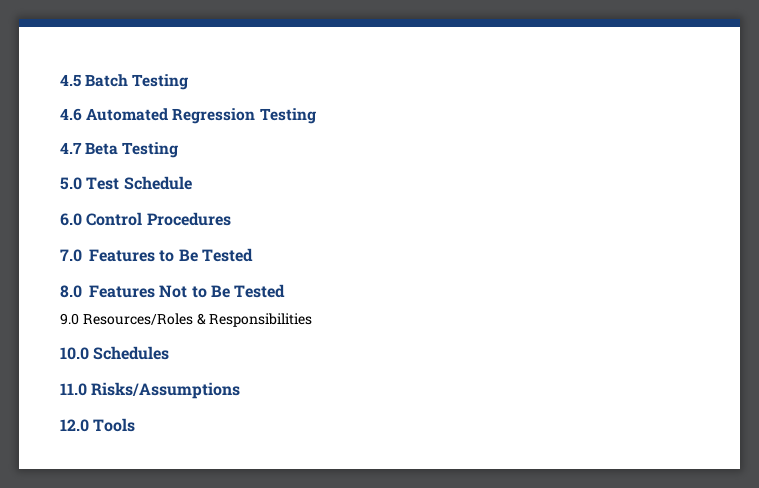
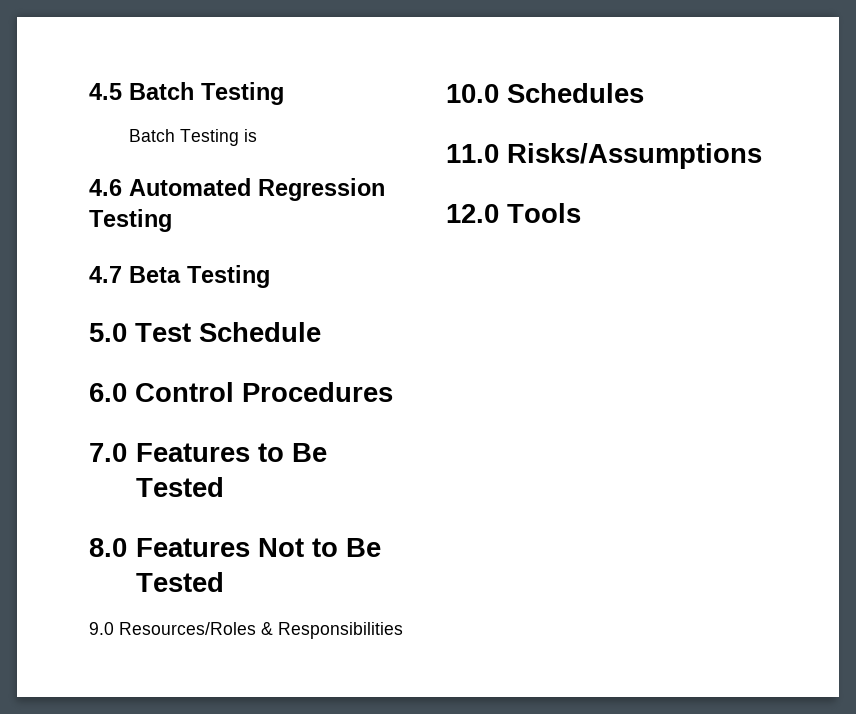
(189, 82) none -> [129,129,258,146] // Batch Testing is

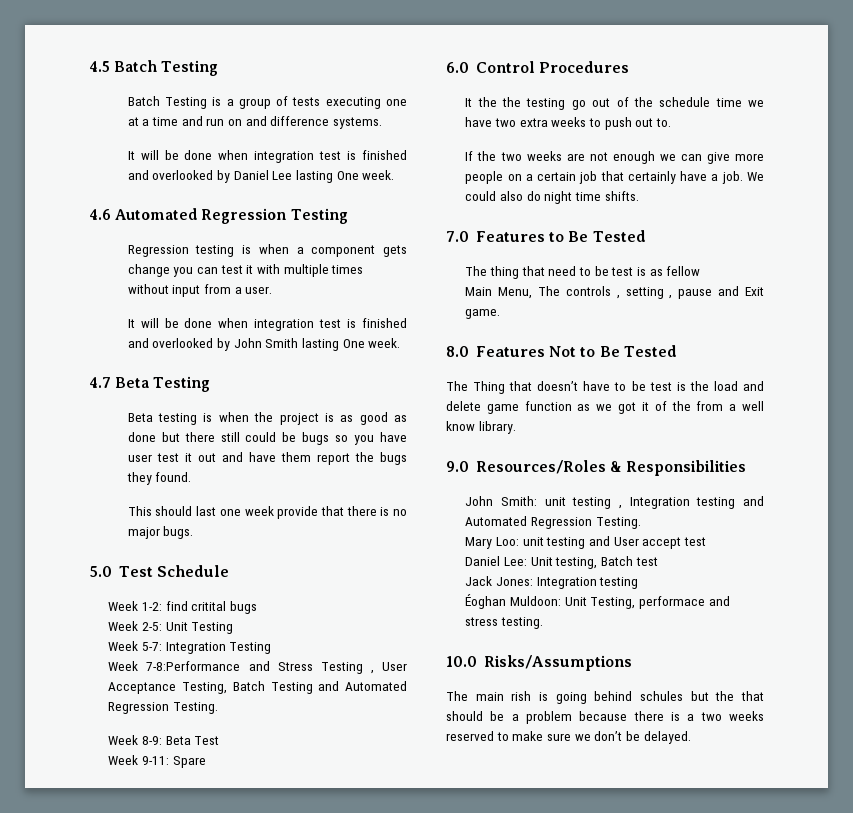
[89,178,385,201] [89,209,172,232] [89,265,270,288] [89,322,321,342] [89,382,393,402] // 4.6 Automated Regression Testing // 4.7 Beta Testing // 5.0 Test Schedule // 6.0 Control Procedures -> [226,96,407,109] [127,116,382,129] [127,150,407,163] [127,170,395,183] [89,208,348,224] [127,244,407,257] [127,264,364,277] [127,284,273,297] [127,318,407,331] [127,338,401,351] [89,376,211,392] [127,412,407,425] [127,432,407,445] [127,452,407,465] [126,472,192,485] [127,506,408,519] [127,526,194,539] [89,565,230,577] [108,601,257,614] [108,621,234,634] [108,641,272,654] [108,661,407,674] [108,681,407,694] [108,702,219,714] [108,735,220,745] [108,755,206,768] [446,61,630,73] [465,97,764,110] [465,117,671,130] [465,151,764,164] [465,171,764,184] [465,191,639,204] a group of tests executing one at a time and run on and difference systems. // It will be done when integration test is finished and overlooked by Daniel Lee lasting One week. // 4.6 Automated Regression Testing // Regression testing is when a component gets change you can test it with multiple times without input from a user. // It will be done when integration test is finished and overlooked by John Smith lasting One week. // 4.7 Beta Testing // Beta testing is when the project is as good as done but there still could be bugs so you have user test it out and have them report the bugs they found. // This should last one week provide that there is no major bugs. // 5.0 Test Schedule // Week 1-2: find critital bugs // Week 2-5: Unit Testing // Week 5-7: Integration Testing // Week 7-8:Performance and Stress Testing , User Acceptance Testing, Batch Testing and Automated Regression Testing. // Week 8-9: Beta Test // Week 9-11: Spare // 6.0 Control Procedures // It the the testing go out of the schedule time we have two extra weeks to push out to. // If the two weeks are not enough we can give more people on a certain job that certainly have a job. We could also do night time shifts.
(224, 487) none -> [465,266,701,279] [465,286,764,299] [465,309,501,319] // The thing that need to be test is as fellow // Main Menu, The controls , setting , pause and Exit game.
[89,622,403,639] [446,83,644,103] [446,143,762,169] [446,203,581,223] 9.0 Resources/Roles & Responsibilities // 10.0 Schedules // 11.0 Risks/Assumptions // 12.0 Tools -> [446,381,764,394] [446,401,764,414] [446,421,516,434] [446,460,747,476] [465,496,764,509] [465,516,641,529] [465,536,706,549] [465,556,658,569] [465,576,639,589] [465,594,730,609] [465,617,544,629] [446,655,632,671] [446,691,764,704] [446,711,764,724] [446,731,691,744] The Thing that doesn’t have to be test is the load and delete game function as we got it of the from a well know library. // 9.0 Resources/Roles & Responsibilities // John Smith: unit testing , Integration testing and Automated Regression Testing. // Mary Loo: unit testing and User accept test // Daniel Lee: Unit testing, Batch test // Jack Jones: Integration testing // Éoghan Muldoon: Unit Testing, performace and stress testing. // 10.0 Risks/Assumptions // The main rish is going behind schules but the that should be a problem because there is a two weeks reserved to make sure we don’t be delayed.

